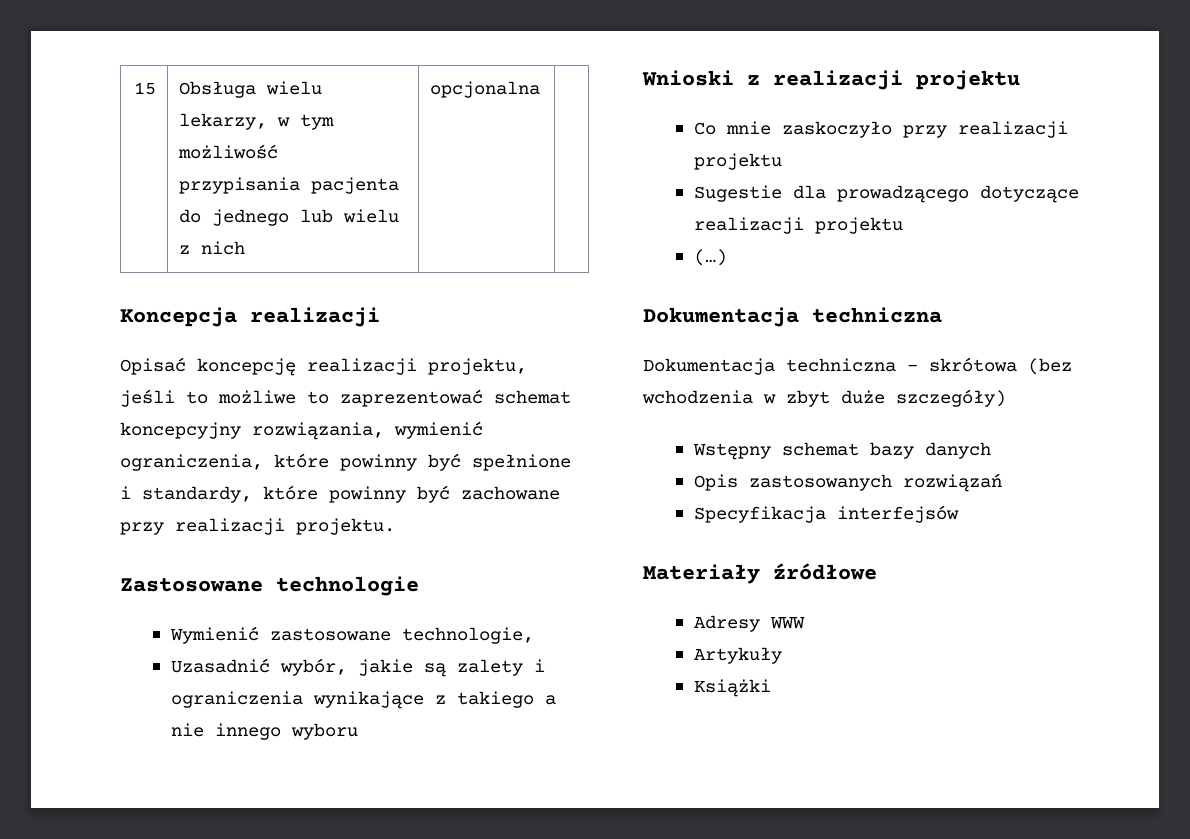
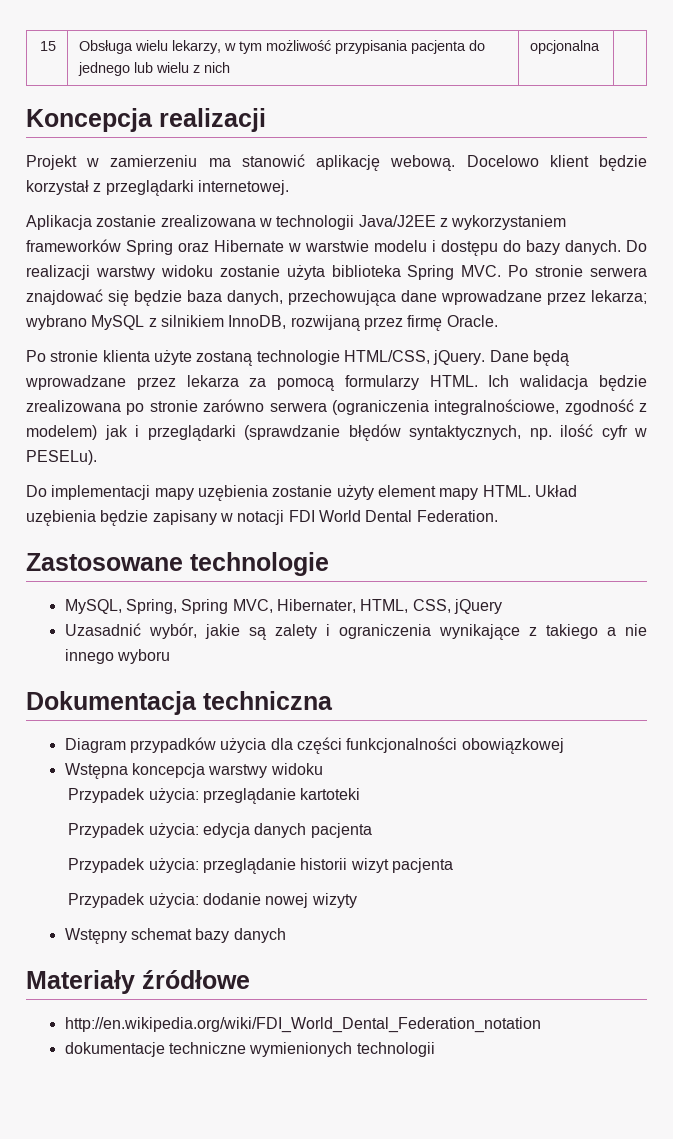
[120,357,527,376] [120,389,571,407] [120,421,483,440] [120,453,571,471] [120,485,560,503] [120,518,395,535] [120,576,419,596] [169,626,534,644] Opisać koncepcję realizacji projektu, jeśli to możliwe to zaprezentować schemat koncepcyjny rozwiązania, wymienić ograniczenia, które powinny być spełnione i standardy, które powinny być zachowane przy realizacji projektu. // Zastosowane technologie // Wymienić zastosowane technologie, -> [26,154,647,171] [26,180,289,196] [26,215,567,230] [26,239,647,256] [26,265,647,280] [26,289,647,306] [25,315,498,331] [26,350,569,366] [25,375,647,391] [26,399,647,415] [26,424,647,441] [26,450,97,465] [26,485,577,501] [26,510,498,526] [26,552,329,576] [64,599,503,614] Projekt w zamierzeniu ma stanowić aplikację webową. Docelowo klient będzie korzystał z przeglądarki internetowej. // Aplikacja zostanie zrealizowana w technologii Java/J2EE z wykorzystaniem frameworków Spring oraz Hibernate w warstwie modelu i dostępu do bazy danych. Do realizacji warstwy widoku zostanie użyta biblioteka Spring MVC. Po stronie serwera znajdować się będzie baza danych, przechowująca dane wprowadzane przez lekarza; wybrano MySQL z silnikiem InnoDB, rozwijaną przez firmę Oracle. // Po stronie klienta użyte zostaną technologie HTML/CSS, jQuery. Dane będą wprowadzane przez lekarza za pomocą formularzy HTML. Ich walidacja będzie zrealizowana po stronie zarówno serwera (ograniczenia integralnościowe, zgodność z modelem) jak i przeglądarki (sprawdzanie błędów syntaktycznych, np. ilość cyfr w PESELu). // Do implementacji mapy uzębienia zostanie użyty element mapy HTML. Układ uzębienia będzie zapisany w notacji FDI World Dental Federation. // Zastosowane technologie // MySQL, Spring, Spring MVC, Hibernater, HTML, CSS, jQuery
[642,70,1020,90] [693,121,1068,138] [693,153,782,170] [693,185,1079,203] [693,217,903,234] [693,249,727,266] [643,307,942,327] [643,357,1072,375] [642,389,1006,407] [692,442,991,460] [693,473,1002,492] [693,505,959,523] [643,563,877,584] [693,615,805,632] [693,647,782,664] [693,679,771,697] Wnioski z realizacji projektu // Co mnie zaskoczyło przy realizacji projektu // Sugestie dla prowadzącego dotyczące realizacji projektu // (…) // Dokumentacja techniczna // Dokumentacja techniczna – skrótowa (bez wchodzenia w zbyt duże szczegóły) // Wstępny schemat bazy danych // Opis zastosowanych rozwiązań // Specyfikacja interfejsów // Materiały źródłowe // Adresy WWW // Artykuły // Książki -> [26,691,333,715] [64,737,564,754] [64,763,323,779] [68,788,361,804] [68,823,372,838] [68,858,454,874] [68,893,357,908] [64,928,286,944] [26,970,250,994] [64,1017,541,1033] [64,1042,435,1057] Dokumentacja techniczna // Diagram przypadków użycia dla części funkcjonalności obowiązkowej // Wstępna koncepcja warstwy widoku // Przypadek użycia: przeglądanie kartoteki // Przypadek użycia: edycja danych pacjenta // Przypadek użycia: przeglądanie historii wizyt pacjenta // Przypadek użycia: dodanie nowej wizyty // Wstępny schemat bazy danych // Materiały źródłowe // http://en.wikipedia.org/wiki/FDI_World_Dental_Federation_notation // dokumentacje techniczne wymienionych technologii

